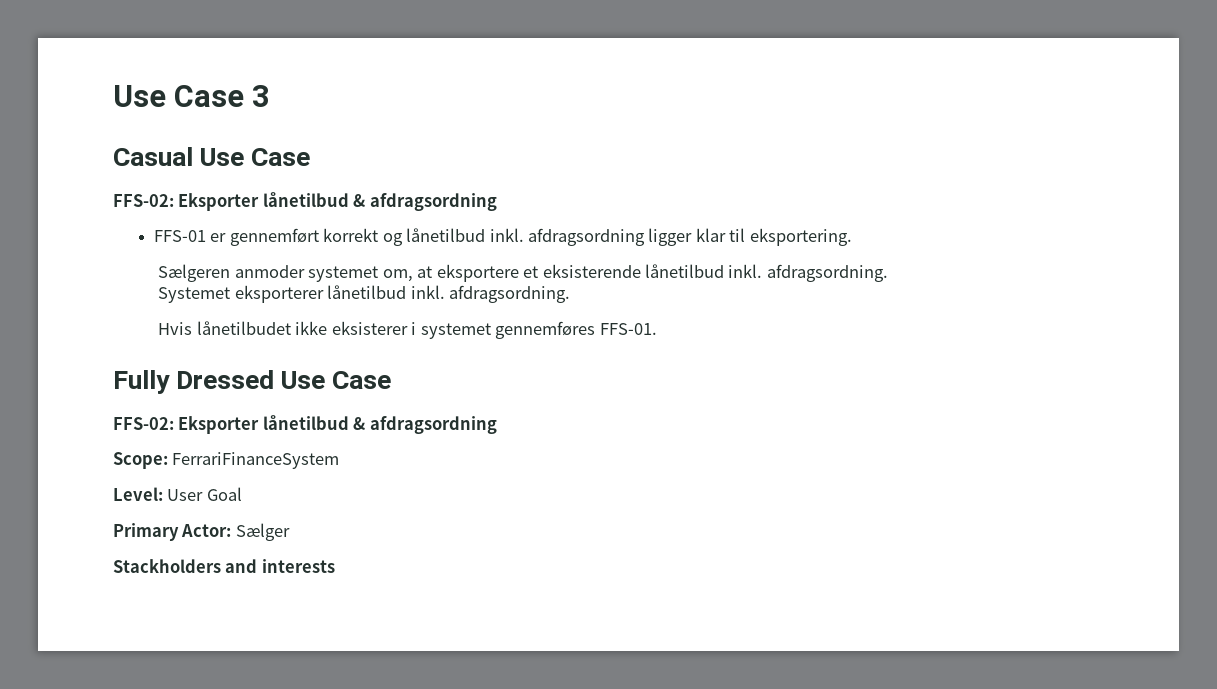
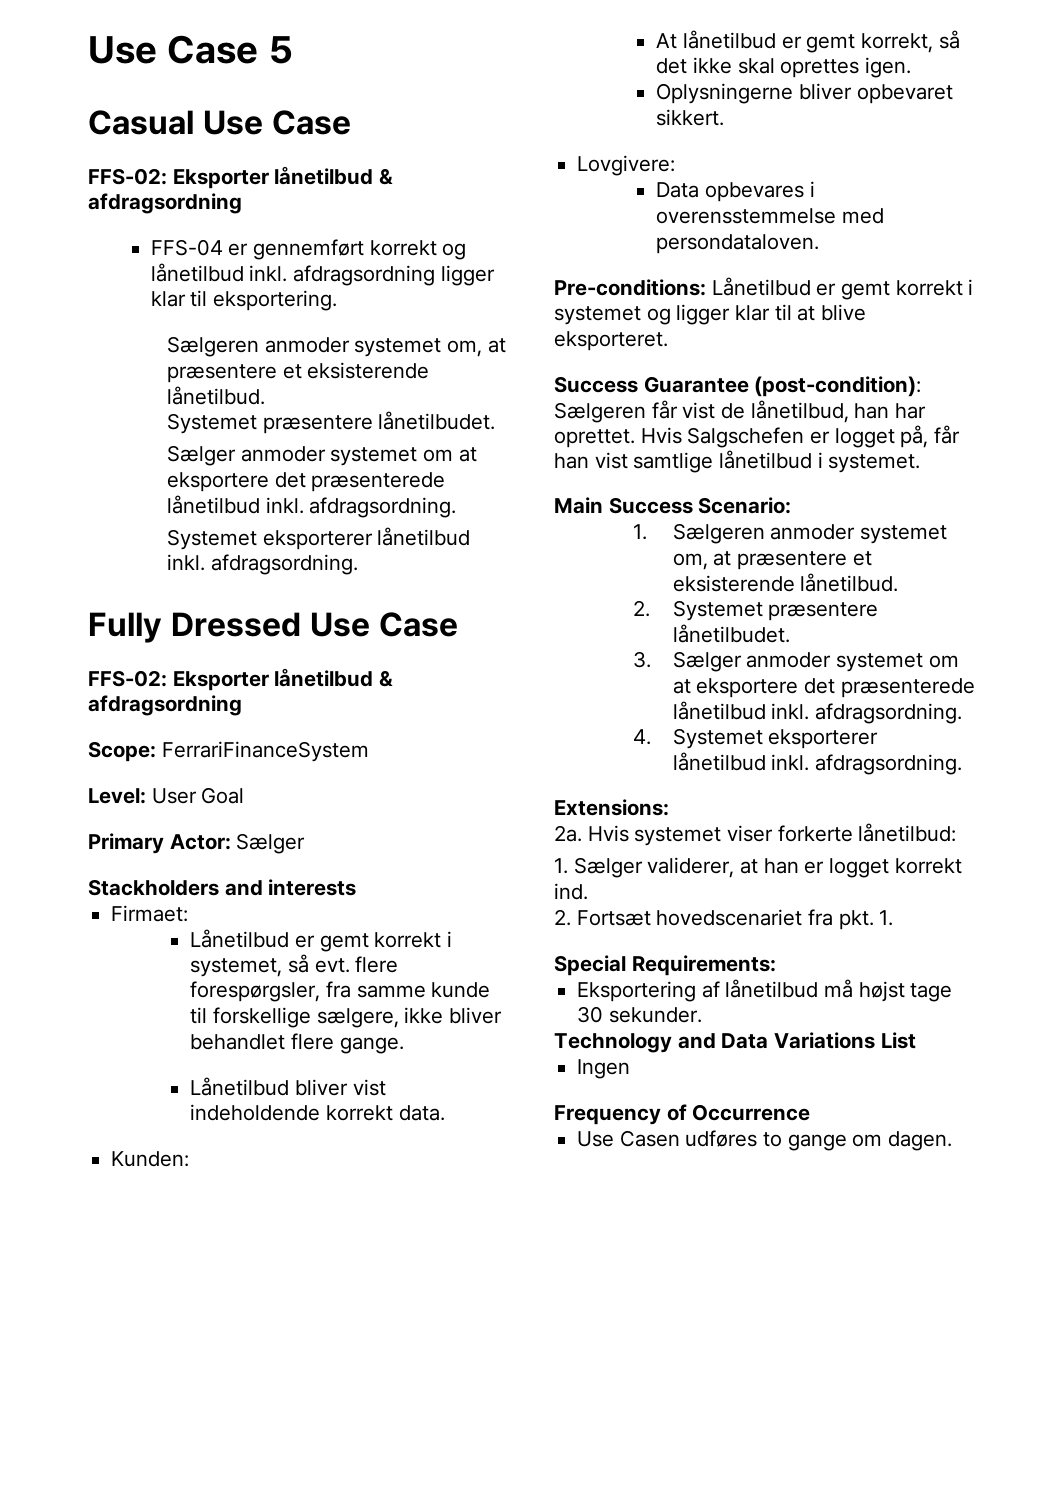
[113,85,271,107] Use Case 3 -> [88,35,293,64] Use Case 5
[153,230,206,242] FFS-01 -> [150,239,223,256] FFS-04
[436,264,641,282] eksportere et eksisterende -> [167,362,430,383] [167,386,266,405] [167,411,496,434] [167,445,477,466] [167,472,446,492] præsentere et eksisterende lånetilbud. // Systemet præsentere lånetilbudet. // Sælger anmoder systemet om at eksportere det præsenterede
[158,321,657,339] // Hvis lånetilbudet ikke eksisterer i systemet gennemføres FFS-01. -> (358, 564) none
(335, 566) none -> [111,905,189,922] [190,929,452,952] [190,954,399,977] [190,981,491,1002] [190,1007,502,1028] [190,1033,404,1054] [190,1077,386,1096] [190,1104,445,1121] [111,1151,190,1167] [656,30,960,53] [656,57,911,78] [656,83,953,104] [656,109,725,126] [577,155,676,176] [656,181,815,202] [656,208,884,224] [656,234,820,254] [554,277,974,300] [554,304,867,325] [554,331,668,351] [554,376,922,397] [554,400,927,423] [554,425,961,448] [554,450,921,473] [554,497,792,514] [633,523,948,544] [672,551,872,570] [672,573,899,592] [633,600,879,621] [672,624,790,643] [633,651,959,672] [672,678,975,698] [672,701,963,724] [633,728,879,749] [672,752,963,775] [554,799,669,816] [554,823,957,846] [554,857,962,878] [554,883,588,900] [554,909,894,930] [554,955,776,976] [577,979,953,1002] [577,1006,702,1023] [554,1032,916,1053] [577,1059,631,1079] [554,1104,811,1125] [577,1130,953,1151] // Firmaet: // Lånetilbud er gemt korrekt i systemet, så evt. flere forespørgsler, fra samme kunde til forskellige sælgere, ikke bliver behandlet flere gange. // Lånetilbud bliver vist indeholdende korrekt data. // Kunden: // At lånetilbud er gemt korrekt, så det ikke skal oprettes igen. // Oplysningerne bliver opbevaret sikkert. // Lovgivere: // Data opbevares i overensstemmelse med persondataloven. // Pre-conditions: Lånetilbud er gemt korrekt i systemet og ligger klar til at blive eksporteret. // Success Guarantee (post-condition): Sælgeren får vist de lånetilbud, han har oprettet. Hvis Salgschefen er logget på, får han vist samtlige lånetilbud i systemet. // Main Success Scenario: // 1. Sælgeren anmoder systemet om, at præsentere et eksisterende lånetilbud. // 2. Systemet præsentere lånetilbudet. // 3. Sælger anmoder systemet om at eksportere det præsenterede lånetilbud inkl. afdragsordning. // 4. Systemet eksporterer lånetilbud inkl. afdragsordning. // Extensions: // 2a. Hvis systemet viser forkerte lånetilbud: // 1. Sælger validerer, at han er logget korrekt ind. // 2. Fortsæt hovedscenariet fra pkt. 1. // Special Requirements: // Eksportering af lånetilbud må højst tage 30 sekunder. // Technology and Data Variations List // Ingen // Frequency of Occurrence // Use Casen udføres to gange om dagen.

